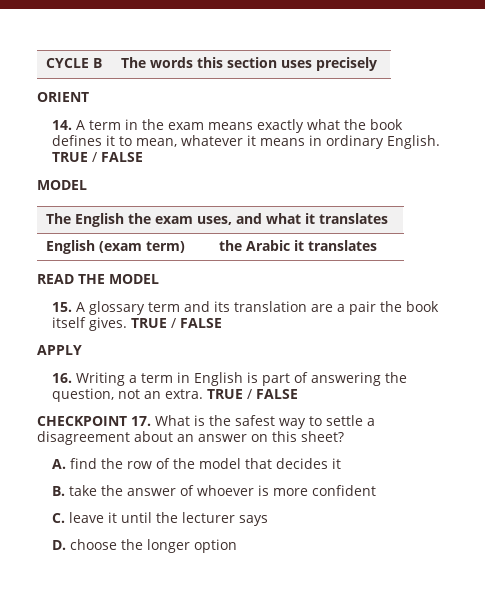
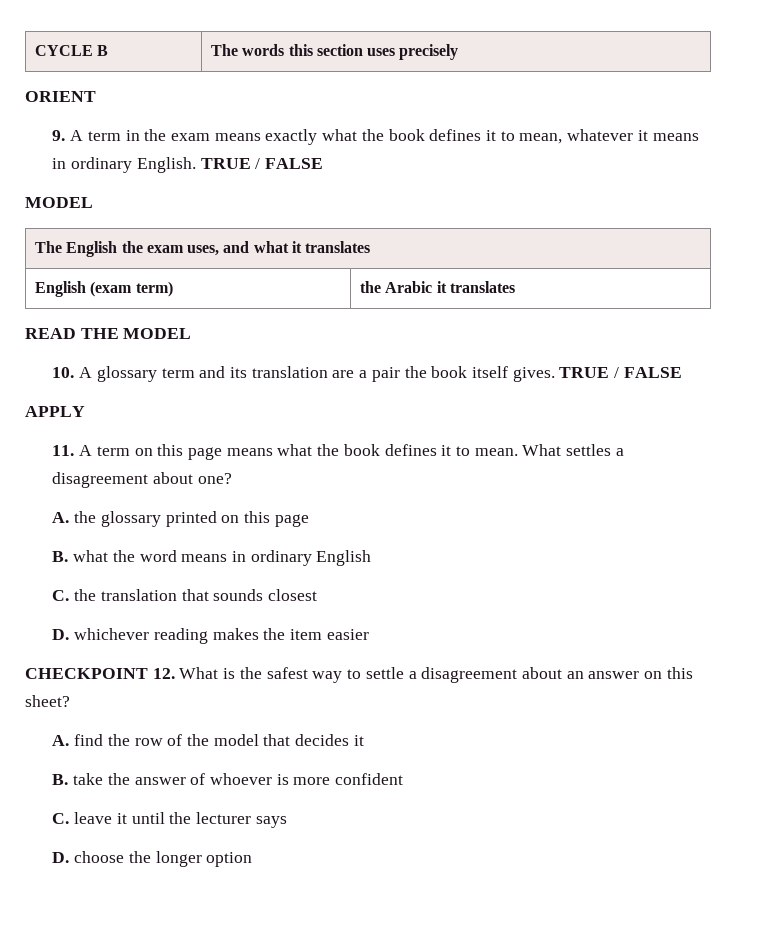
[51,120,72,130] 14. -> [52,130,66,141] 9.
[51,302,72,312] 15. -> [52,367,75,378] 10.
[51,372,407,386] [51,388,298,402] 16. Writing a term in English is part of answering the question, not an extra. TRUE / FALSE -> [52,444,624,460] [52,472,232,488] [52,511,309,527] [52,550,372,566] [52,589,317,601] [52,628,369,644] 11. A term on this page means what the book defines it to mean. What settles a disagreement about one? // A. the glossary printed on this page // B. what the word means in ordinary English // C. the translation that sounds closest // D. whichever reading makes the item easier
[131,416,151,426] 17. -> [152,668,175,679] 12.

